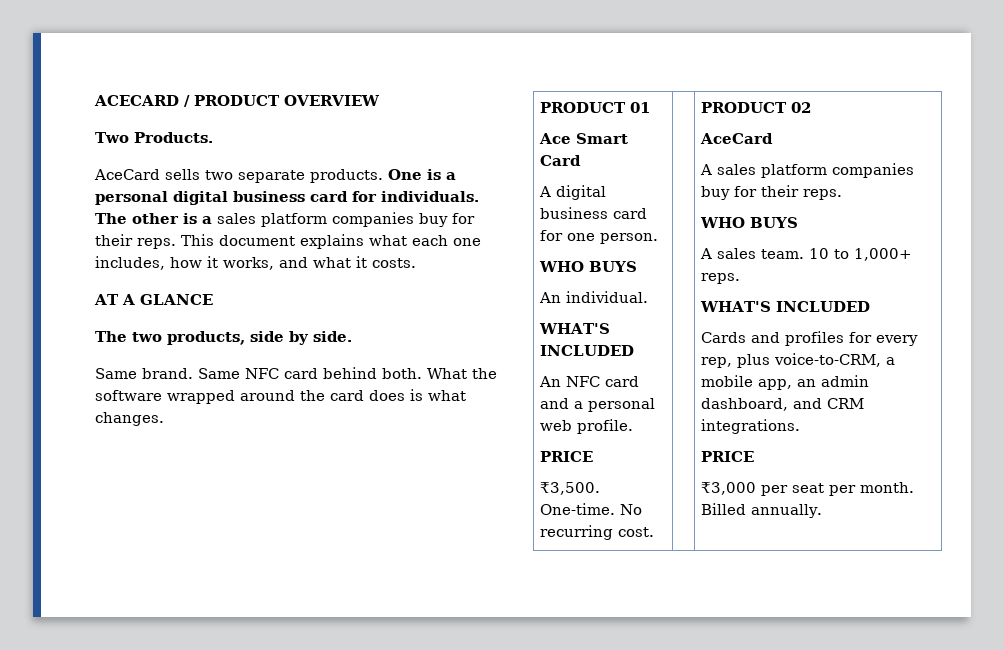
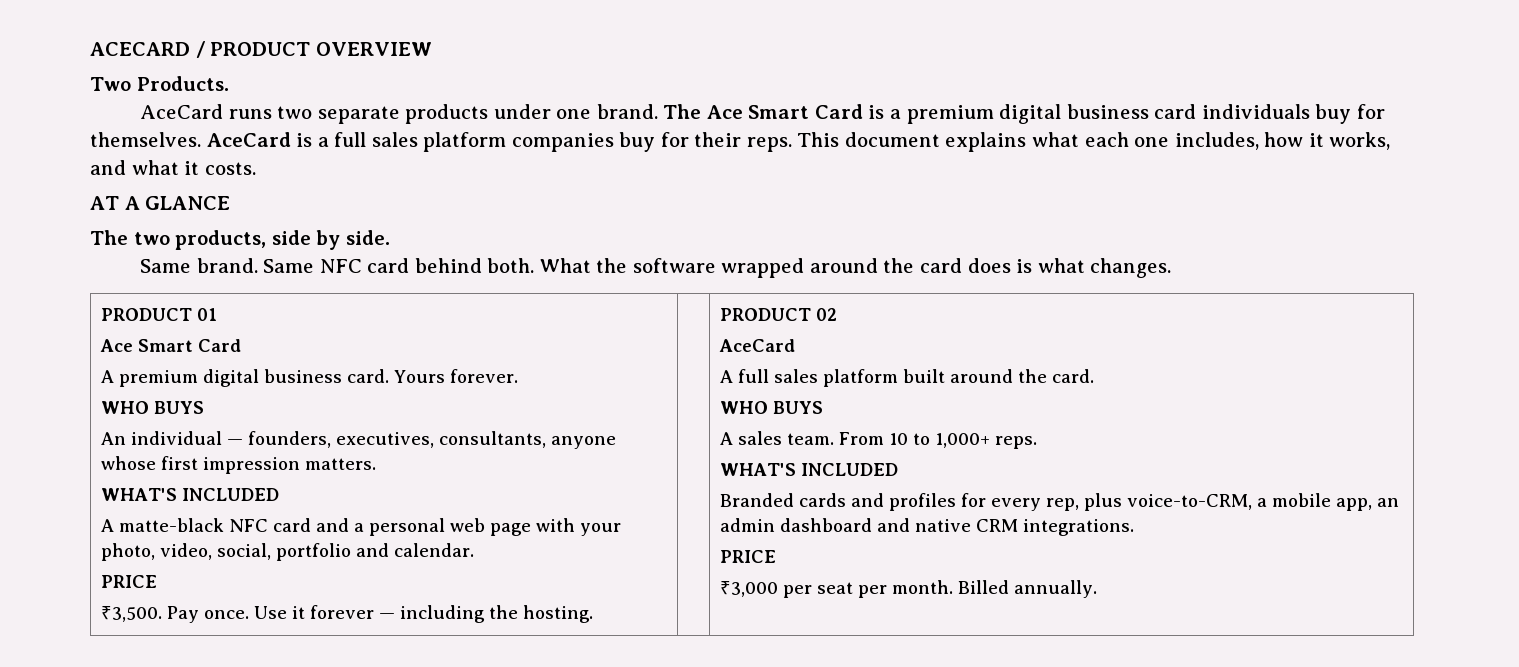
[165,169,200,180] sells -> [228,109,272,119] runs
[310,169,456,183] [95,191,479,205] [95,213,212,224] products. One is a personal digital business card for individuals. The other is a -> [405,104,1385,124] [90,132,367,147] products under one brand. The Ace Smart Card is a premium digital business card individuals buy for themselves. AceCard is a full
[556,185,607,200] [540,207,648,219] [540,230,659,244] digital business card for one person. -> [118,369,518,387] premium digital business card. Yours forever.
[566,291,649,303] [539,323,611,334] [540,345,635,356] [539,376,562,387] individual. // WHAT'S INCLUDED // An -> [130,431,616,449] [100,456,376,474] [100,488,279,501] [100,518,224,532] individual — founders, executives, consultants, anyone whose first impression matters. // WHAT'S INCLUDED // A matte-black
[577,419,634,434] [540,451,594,462] [540,482,601,495] [540,503,643,515] [540,525,655,540] profile. // PRICE // ₹3,500. One-time. No recurring cost. -> [489,518,621,536] [100,543,474,561] [100,575,157,588] [100,605,593,623] page with your photo, video, social, portfolio and calendar. // PRICE // ₹3,500. Pay once. Use it forever — including the hosting.
[717,163,915,178] [701,185,843,200] sales platform companies buy for their reps. -> [737,369,1094,387] full sales platform built around the card.
(805, 254) none -> [838,432,884,445] From
[701,332,747,343] Cards -> [719,493,846,507] Branded cards
[701,398,823,411] dashboard, and -> [779,518,971,532] dashboard and native

